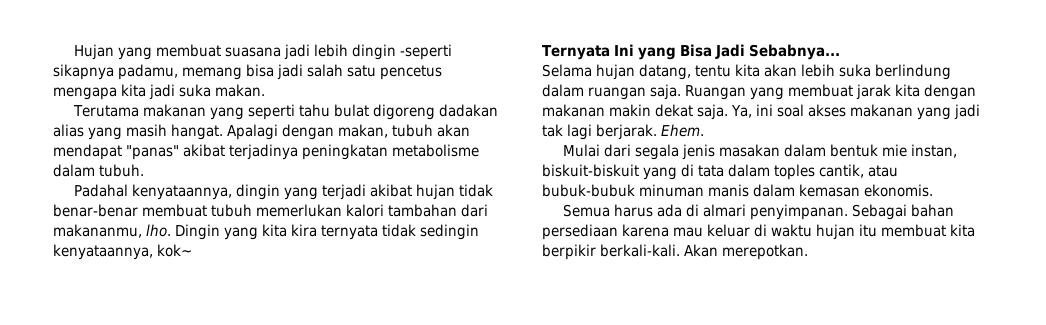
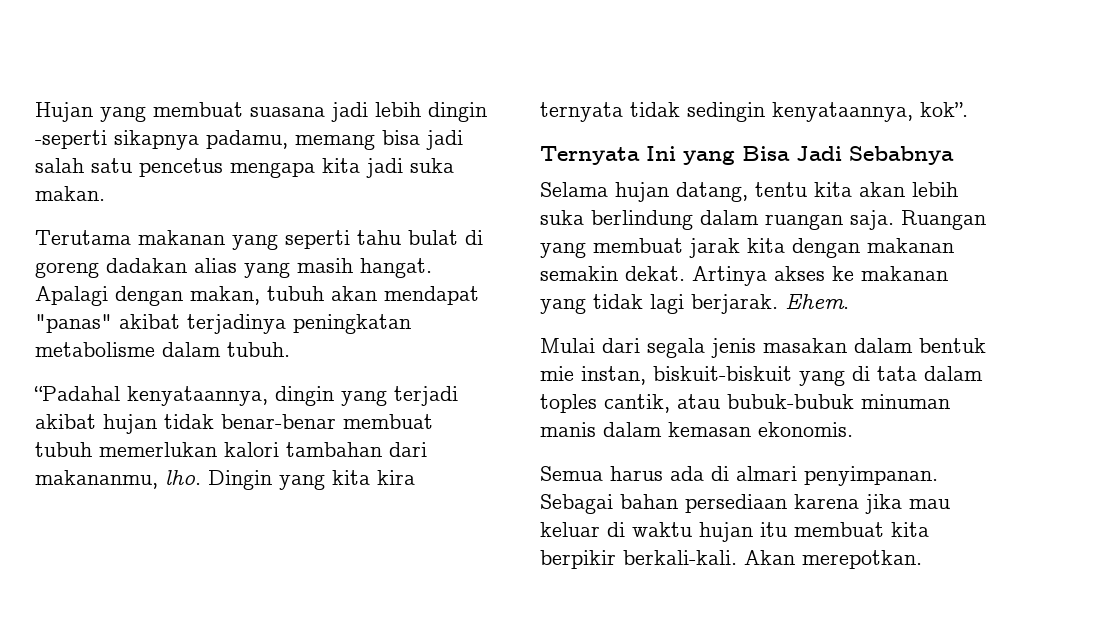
[373,104,436,120] digoreng -> [465,230,483,245] [35,262,99,278] di goreng
[74,184,129,197] Padahal -> [34,386,120,401] “Padahal
[157,244,193,257] kok~ -> [920,102,968,117] kok”.
[749,44,841,60] Sebabnya... -> [849,146,954,165] Sebabnya
[609,104,981,120] [542,124,563,137] makin dekat saja. Ya, ini soal akses makanan yang jadi tak -> [540,266,948,286] [540,294,643,314] semakin dekat. Artinya akses ke makanan yang tidak
(670, 230) none -> [865,494,902,514] jika

